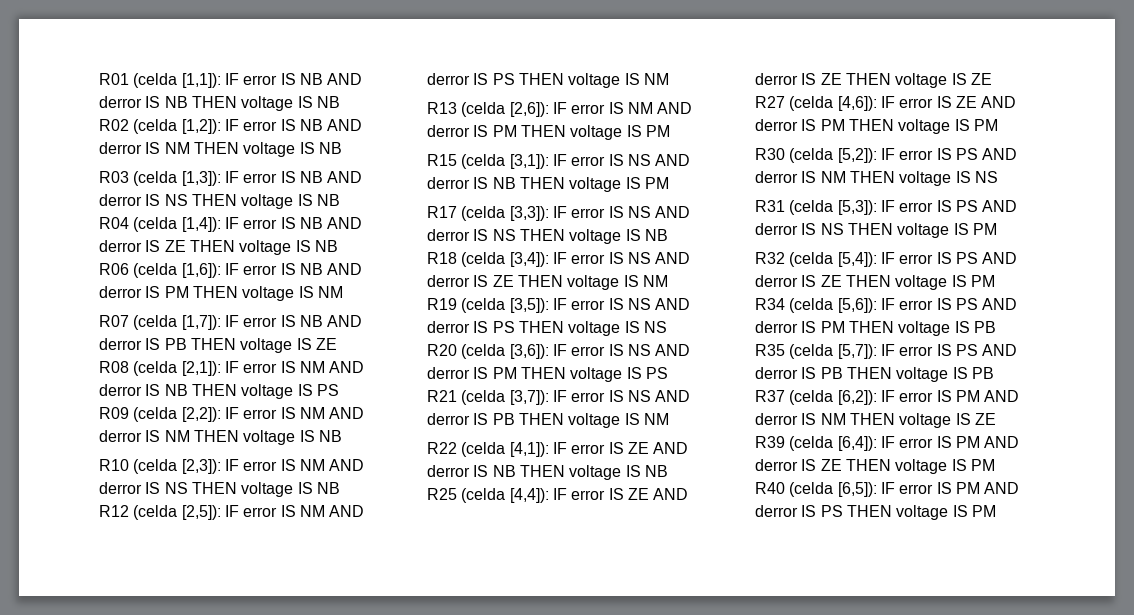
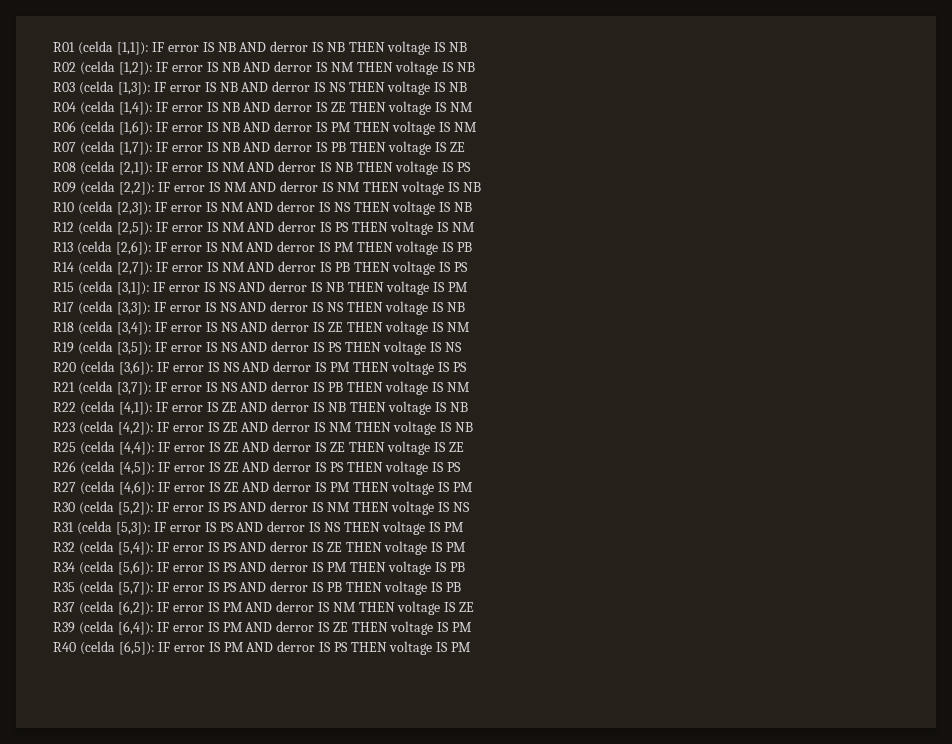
[314,240,338,252] NB -> [449,102,473,112] NM
[645,125,670,137] PM -> [456,242,472,252] [53,261,468,275] PB // R14 (celda [2,7]): IF error IS NM AND derror IS PB THEN voltage IS PS
(668, 471) none -> [53,421,473,435] // R23 (celda [4,2]): IF error IS ZE AND derror IS NM THEN voltage IS NB
(992, 79) none -> [53,461,461,475] // R26 (celda [4,5]): IF error IS ZE AND derror IS PS THEN voltage IS PS

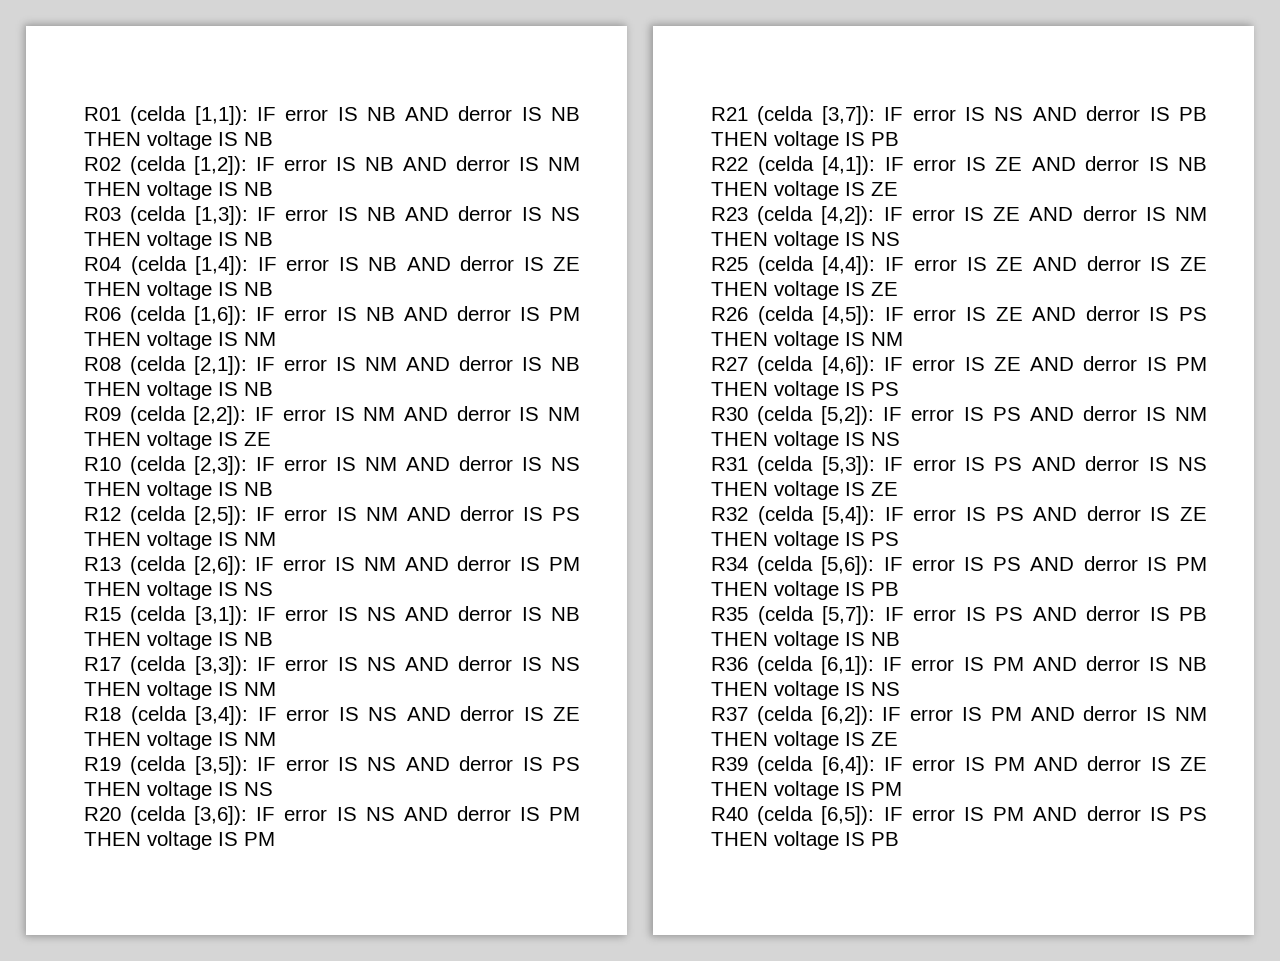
[449,102,473,112] NM -> [244,282,273,296] NB
[53,141,465,155] // R07 (celda [1,7]): IF error IS NB AND derror IS PB THEN voltage IS ZE -> (276, 339) none
[456,162,471,172] PS -> [244,382,273,396] NB
[462,182,481,192] NB -> [244,432,271,446] ZE
[456,242,472,252] [53,261,468,275] PB // R14 (celda [2,7]): IF error IS NM AND derror IS PB THEN voltage IS PS -> [244,582,273,596] NS
[447,282,468,292] PM -> [244,632,273,646] NB
[446,302,465,312] NB -> [244,682,276,696] NM
[452,362,467,372] PS -> [244,832,275,846] PM
[446,382,470,392] NM -> [871,132,899,146] PB
[449,402,468,412] NB -> [871,182,898,196] ZE
[454,422,473,432] NB -> [871,232,900,246] NS
[446,462,461,472] PS -> [871,332,903,346] NM
[452,482,473,492] PM -> [871,382,899,396] PS
[443,522,464,532] PM -> [871,482,898,496] ZE
[445,542,466,552] PM -> [871,532,899,546] PS
[445,582,461,592] PB -> [871,632,900,646] [711,656,1207,675] [711,681,900,700] NB // R36 (celda [6,1]): IF error IS PM AND derror IS NB THEN voltage IS NS
[450,642,471,652] PM -> [871,832,899,846] PB

